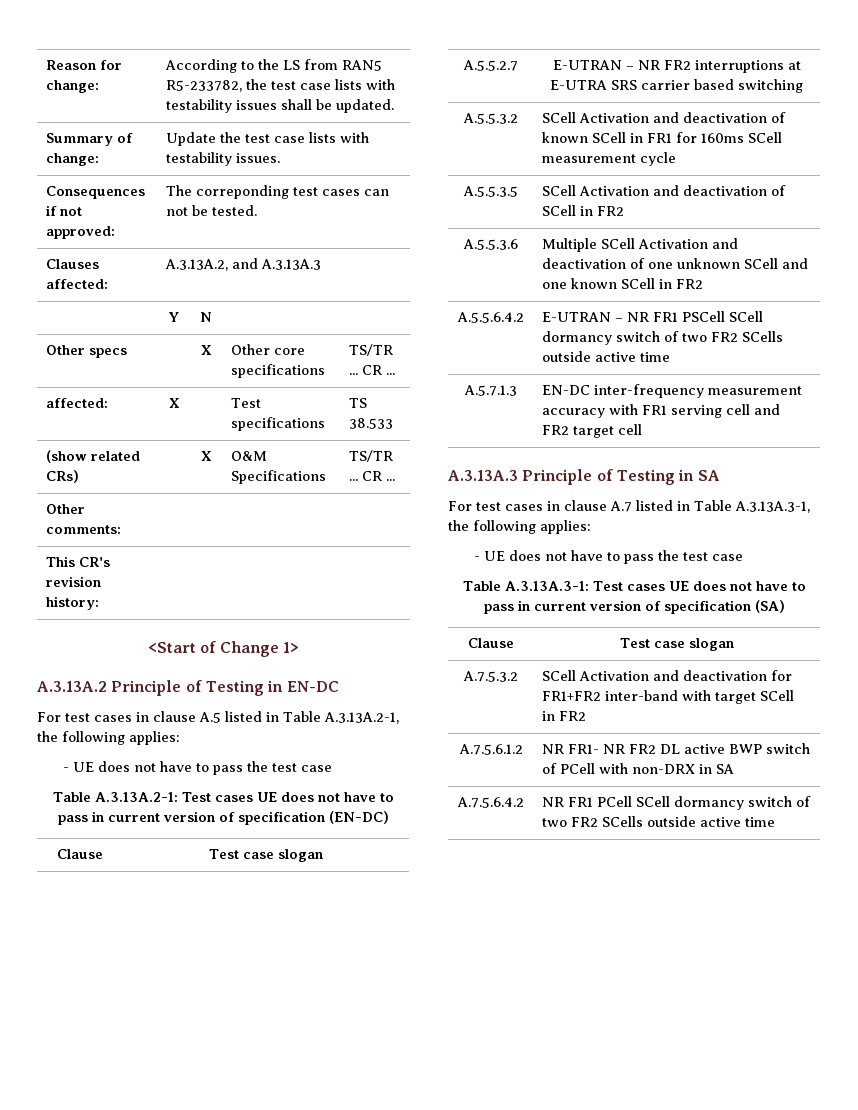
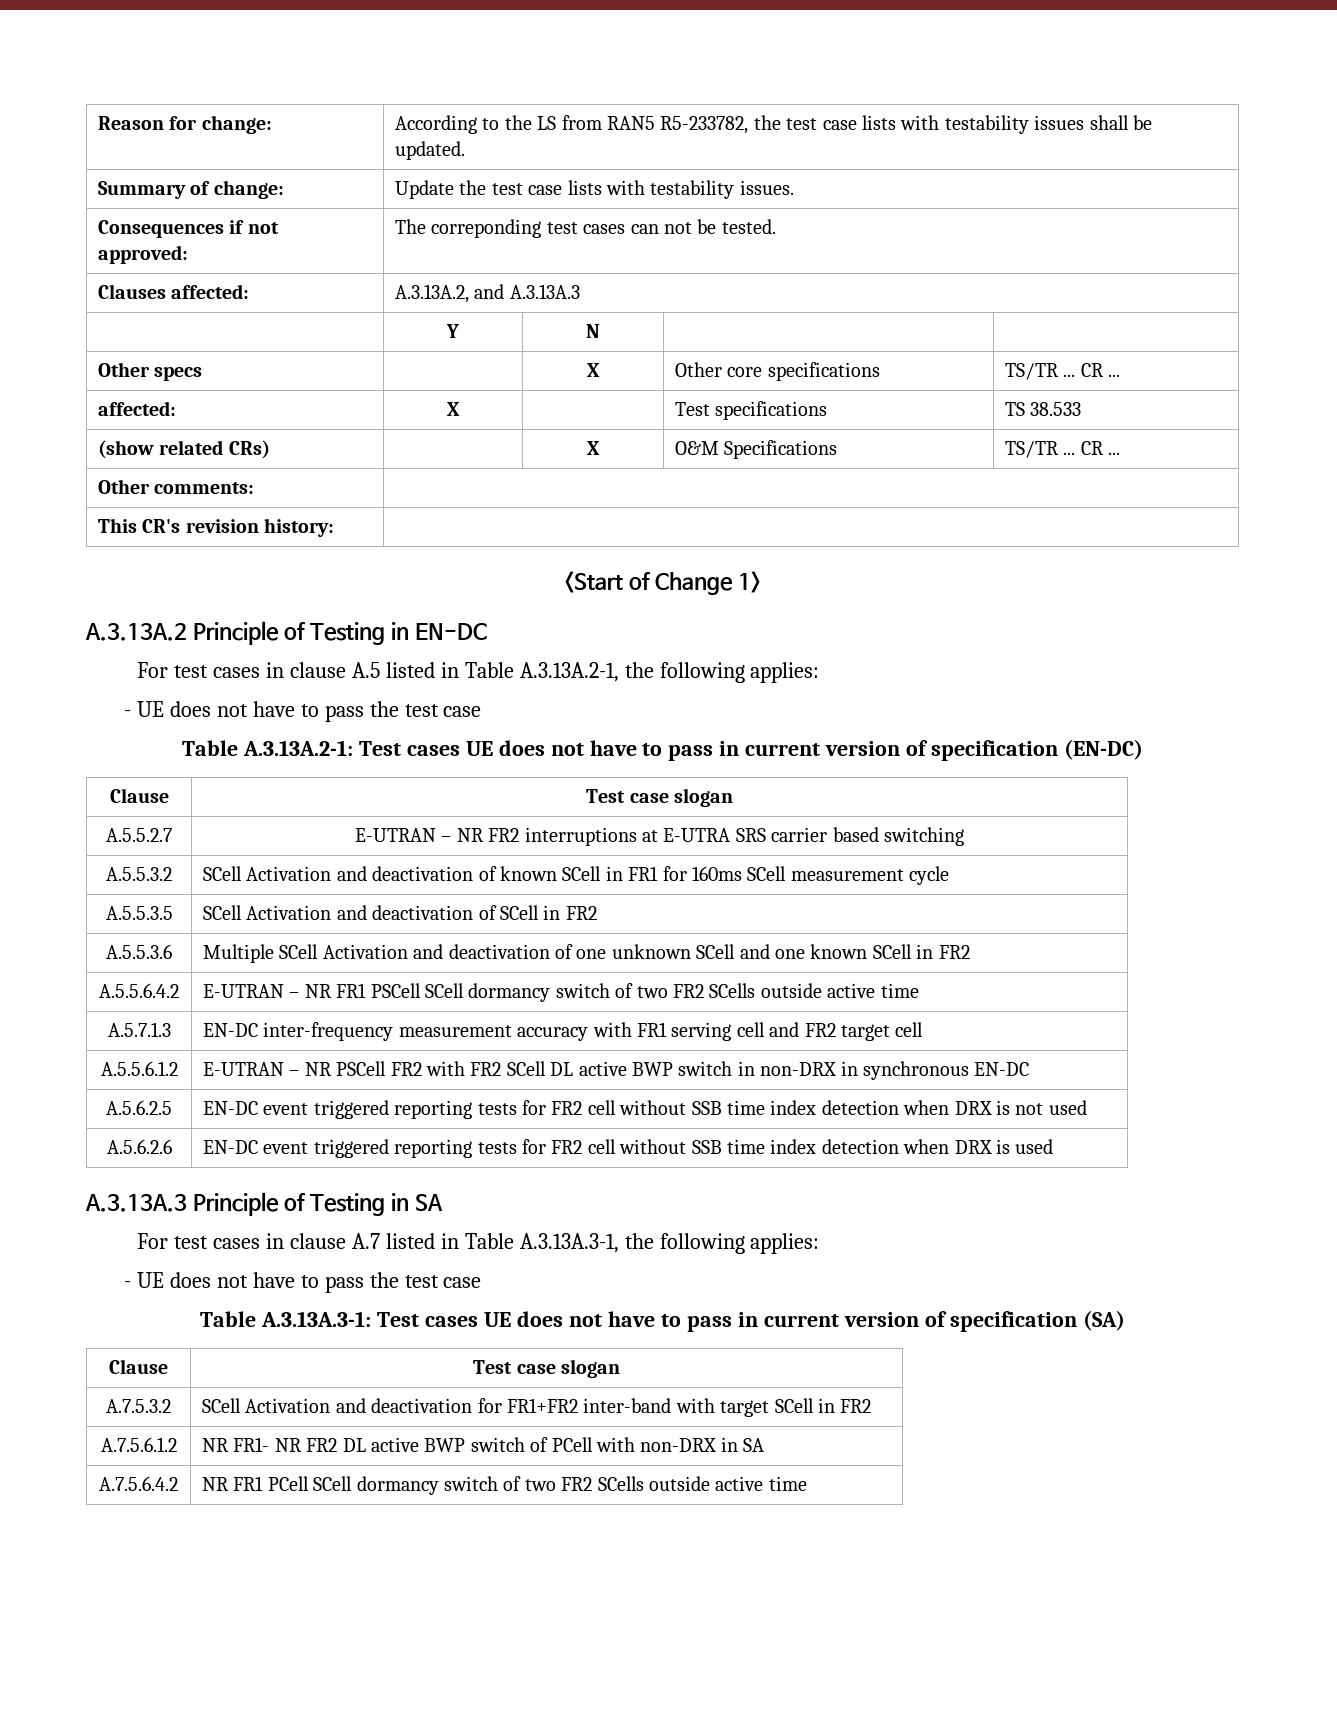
(643, 429) none -> [100,1061,178,1076] [203,1061,1030,1080] [106,1100,172,1115] [203,1100,1087,1119] [106,1139,172,1154] [203,1139,1054,1158] // A.5.5.6.1.2 | E-UTRAN – NR PSCell FR2 with FR2 SCell DL active BWP switch in non-DRX in synchronous EN-DC // A.5.6.2.5 | EN-DC event triggered reporting tests for FR2 cell without SSB time index detection when DRX is not used // A.5.6.2.6 | EN-DC event triggered reporting tests for FR2 cell without SSB time index detection when DRX is used

